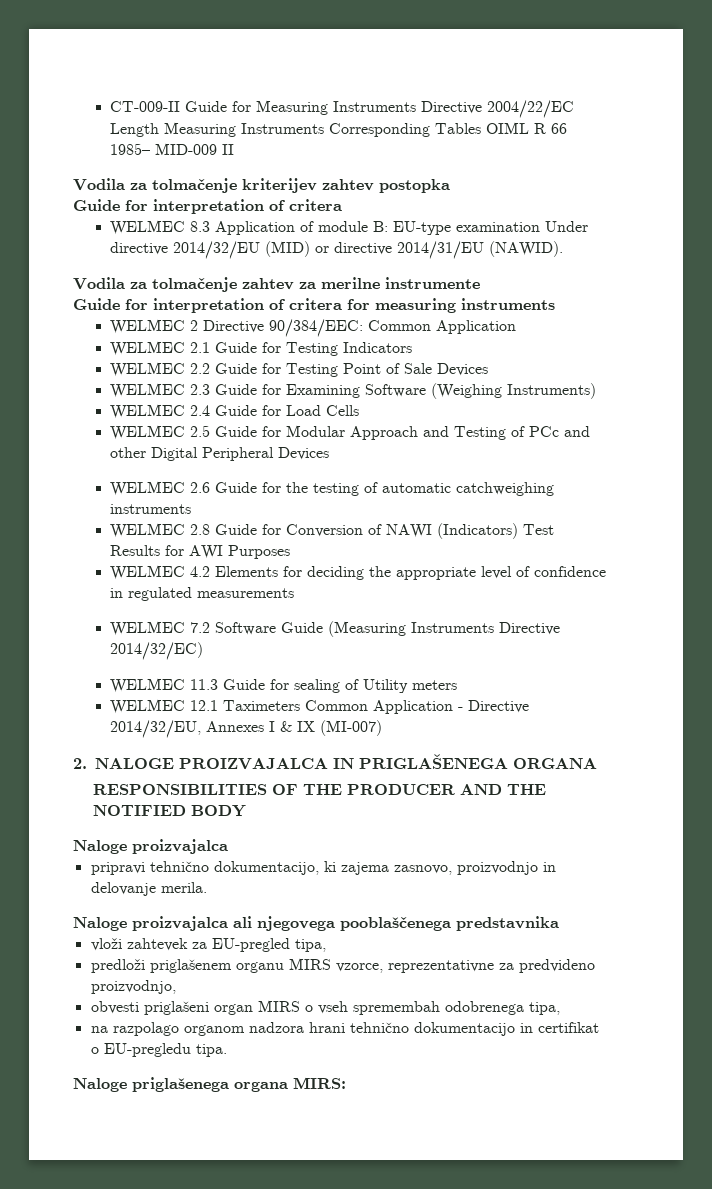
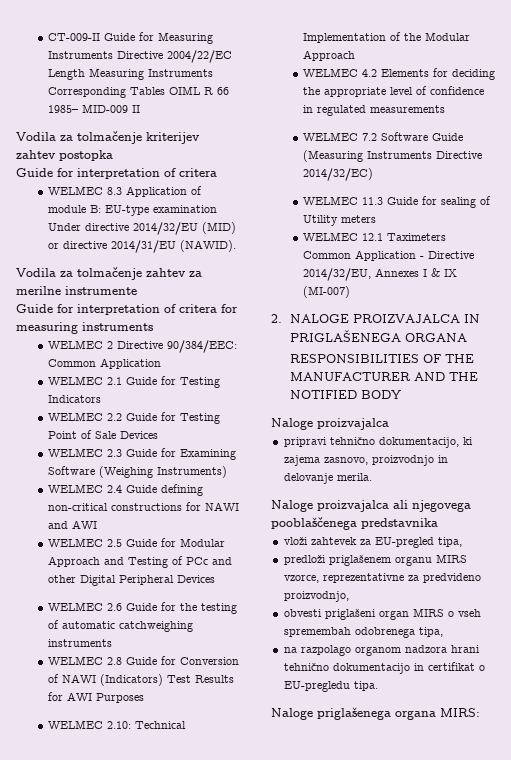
[262,405,360,416] for Load Cells -> [160,484,203,496] [47,502,239,511] [47,520,97,529] defining non-critical constructions for NAWI and AWI
(291, 552) none -> [47,720,186,729] [302,32,470,43] [302,50,355,61] // WELMEC 2.10: Technical Implementation of the Modular Approach
[346,784,455,795] PRODUCER -> [290,372,412,381] MANUFACTURER

